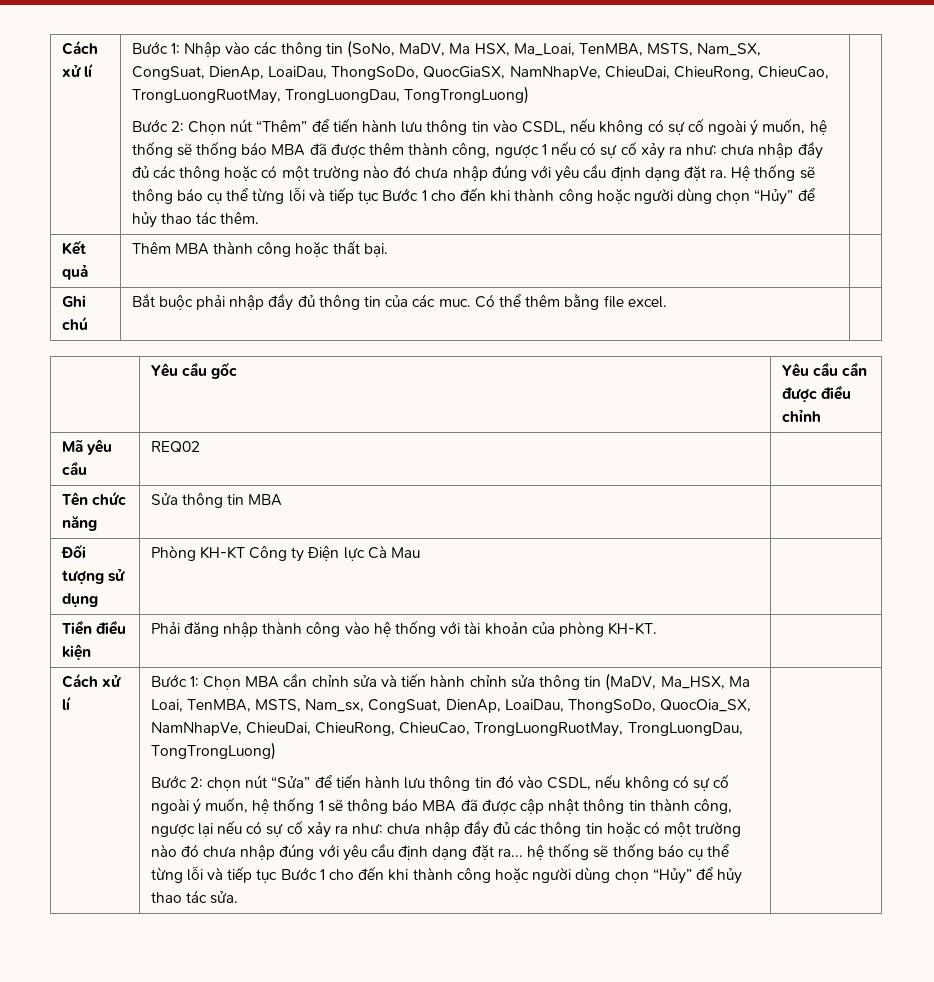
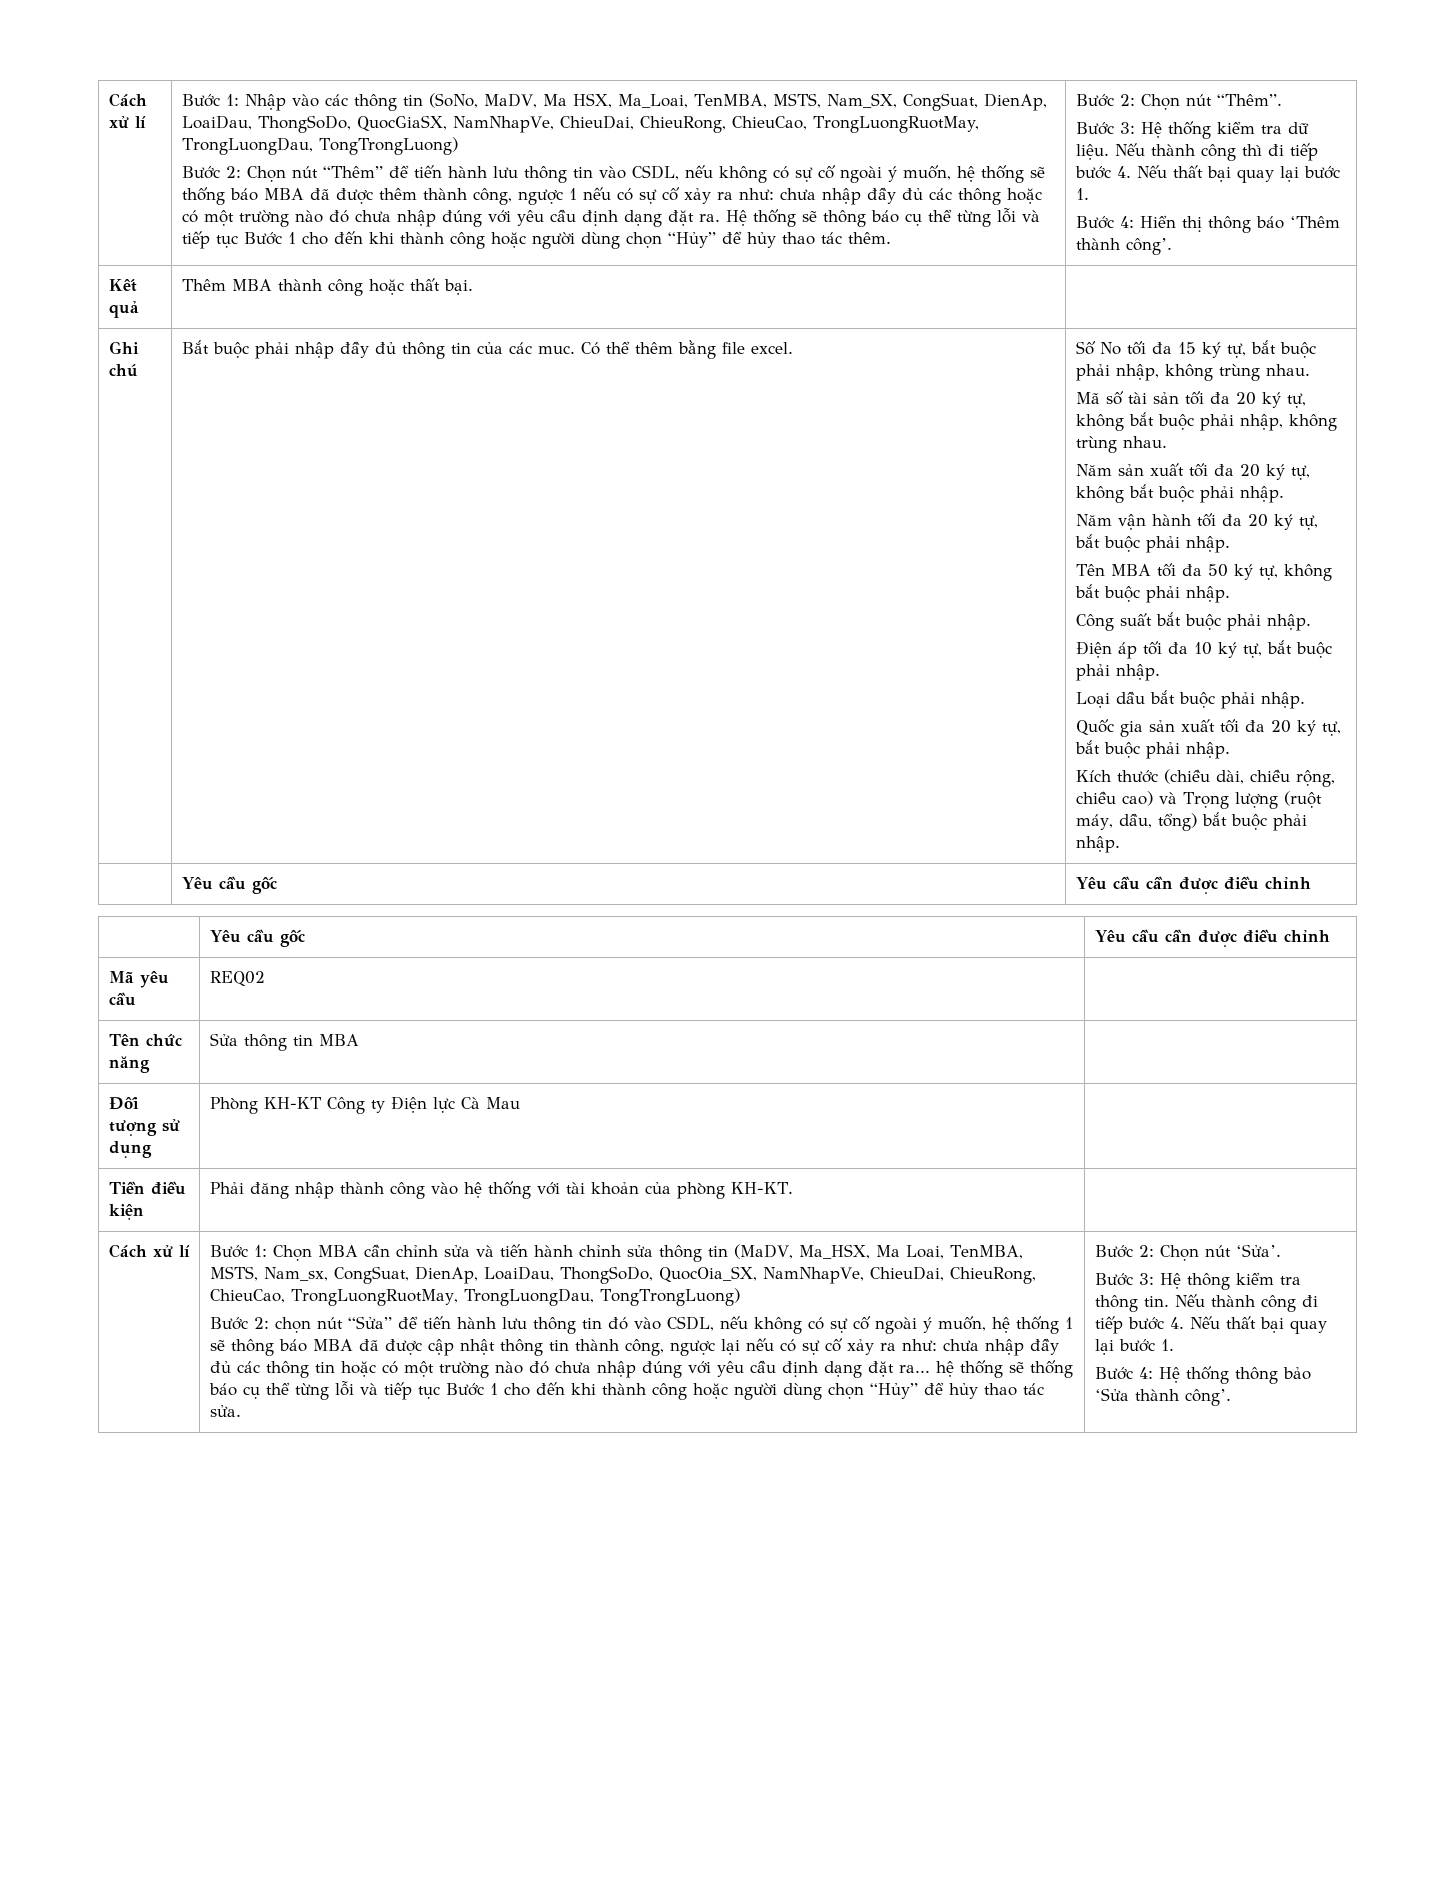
(260, 217) none -> [1075,94,1282,110] [1075,121,1309,139] [1075,143,1318,161] [1074,165,1340,183] [1075,188,1089,200] [1075,215,1340,233] [1075,238,1172,255] Bước 2: Chọn nút “Thêm”. // Bước 3: Hệ thống kiểm tra dữ liệu. Nếu thành công thì đi tiếp bước 4. Nếu thất bại quay lại bước 1. // Bước 4: Hiển thị thông báo ‘Thêm thành công’.
(667, 302) none -> [1075,340,1316,358] [1075,364,1310,381] [1075,391,1306,408] [1075,412,1337,431] [1075,436,1167,453] [1075,463,1310,480] [1075,484,1284,503] [1075,513,1318,530] [1074,534,1230,553] [1075,563,1332,581] [1074,584,1230,603] [1075,612,1311,631] [1075,640,1332,659] [1075,664,1160,681] [1075,690,1305,709] [1075,719,1341,737] [1074,740,1230,759] [1075,769,1335,787] [1075,791,1322,809] [1075,812,1307,831] [1075,836,1120,853] [181,876,277,894] [1075,876,1311,894] Số No tối đa 15 ký tự, bắt buộc phải nhập, không trùng nhau. // Mã số tài sản tối đa 20 ký tự, không bắt buộc phải nhập, không trùng nhau. // Năm sản xuất tối đa 20 ký tự, không bắt buộc phải nhập. // Năm vận hành tối đa 20 ký tự, bắt buộc phải nhập. // Tên MBA tối đa 50 ký tự, không bắt buộc phải nhập. // Công suất bắt buộc phải nhập. // Điện áp tối đa 10 ký tự, bắt buộc phải nhập. // Loại dầu bắt buộc phải nhập. // Quốc gia sản xuất tối đa 20 ký tự, bắt buộc phải nhập. // Kích thước (chiều dài, chiều rộng, chiều cao) và Trọng lượng (ruột máy, dầu, tổng) bắt buộc phải nhập. // | Yêu cầu gốc | Yêu cầu cần được điều chỉnh
(239, 897) none -> [1094,1244,1281,1261] [1094,1272,1301,1290] [1094,1294,1318,1312] [1094,1316,1327,1334] [1094,1339,1174,1355] [1094,1366,1311,1384] [1094,1388,1231,1406] Bước 2: Chọn nút ‘Sửa’. // Bước 3: Hệ thông kiểm tra thông tin. Nếu thành công đi tiếp bước 4. Nếu thất bại quay lại bước 1. // Bước 4: Hệ thống thông bảo ‘Sửa thành công’.

